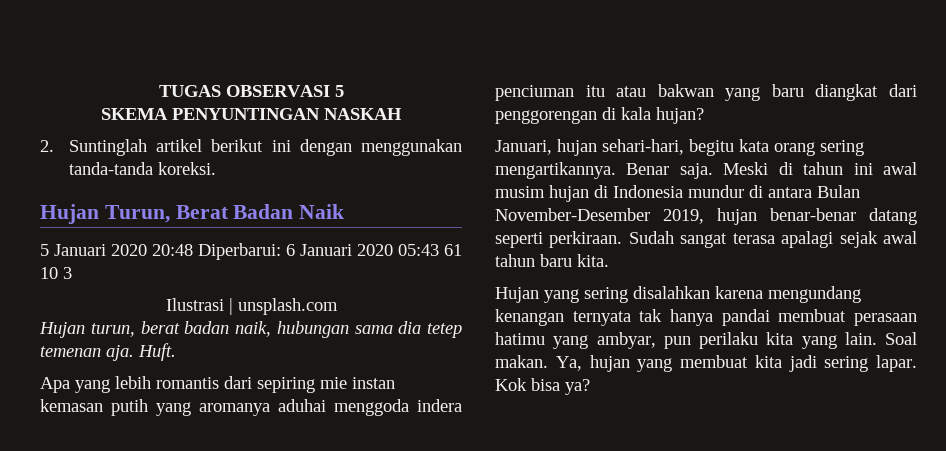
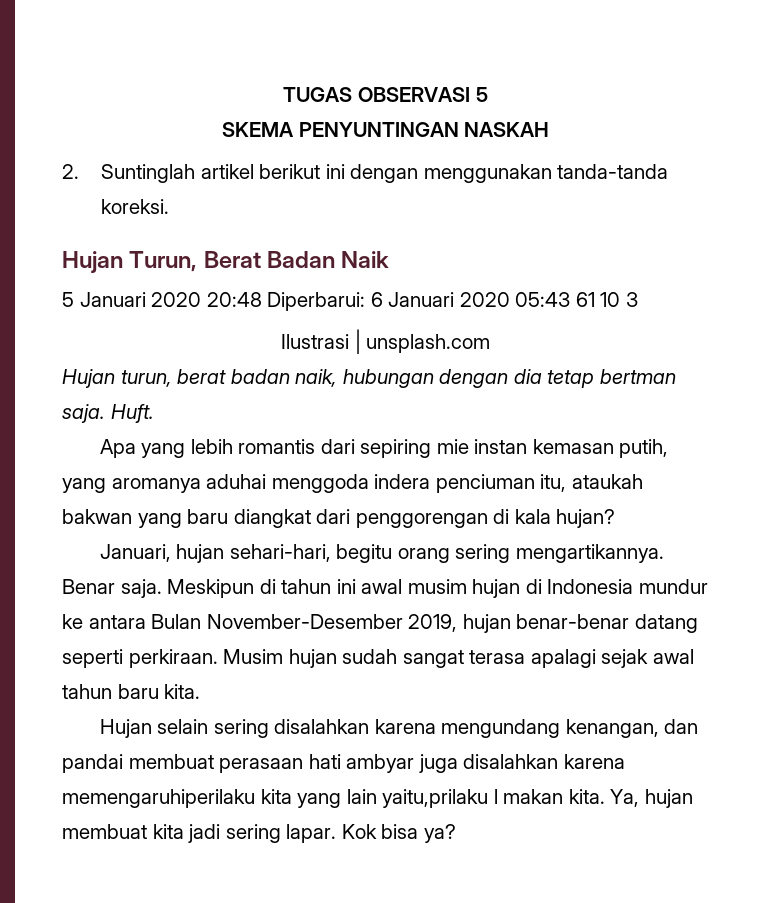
[354,321,462,338] [40,345,134,361] sama dia tetep temenan aja. -> [439,369,676,388] [62,404,105,423] dengan dia tetap bertman saja.
[111,399,148,416] putih -> [619,439,669,458] putih,
[585,85,647,97] itu atau -> [540,474,643,492] itu, ataukah
[739,139,769,152] kata -> (393, 553) none
[723,162,769,175] Meski -> [167,579,255,598] Meskipun
[749,185,763,198] di -> [62,614,83,629] ke
[628,231,674,244] Sudah -> [223,649,398,668] Musim hujan sudah
[544,289,579,303] yang -> [157,719,209,734] selain
[495,309,917,326] [495,332,917,349] [495,355,548,368] kenangan ternyata tak hanya pandai membuat perasaan hatimu yang ambyar, pun perilaku kita yang lain. Soal makan. -> [565,719,699,738] [62,754,625,773] [62,789,605,808] kenangan, dan pandai membuat perasaan hati ambyar juga disalahkan karena memengaruhiperilaku kita yang lain yaitu,prilaku l makan kita.
[637,358,673,372] yang -> (693, 798) none

